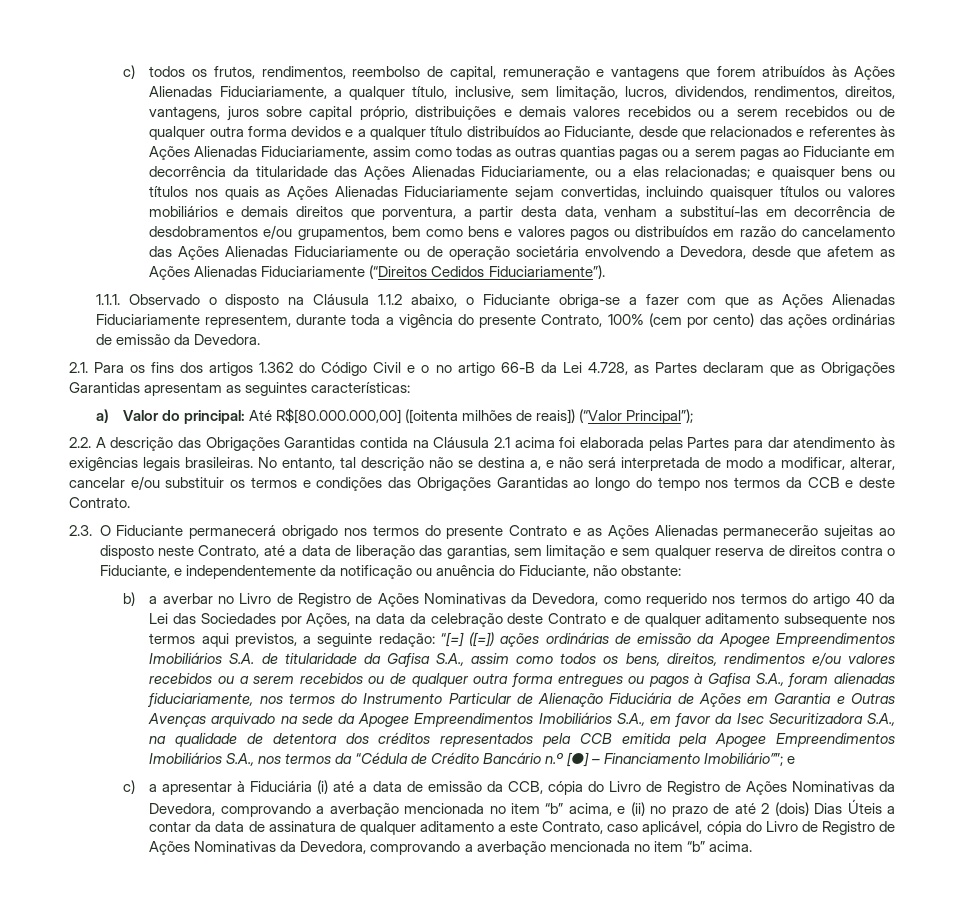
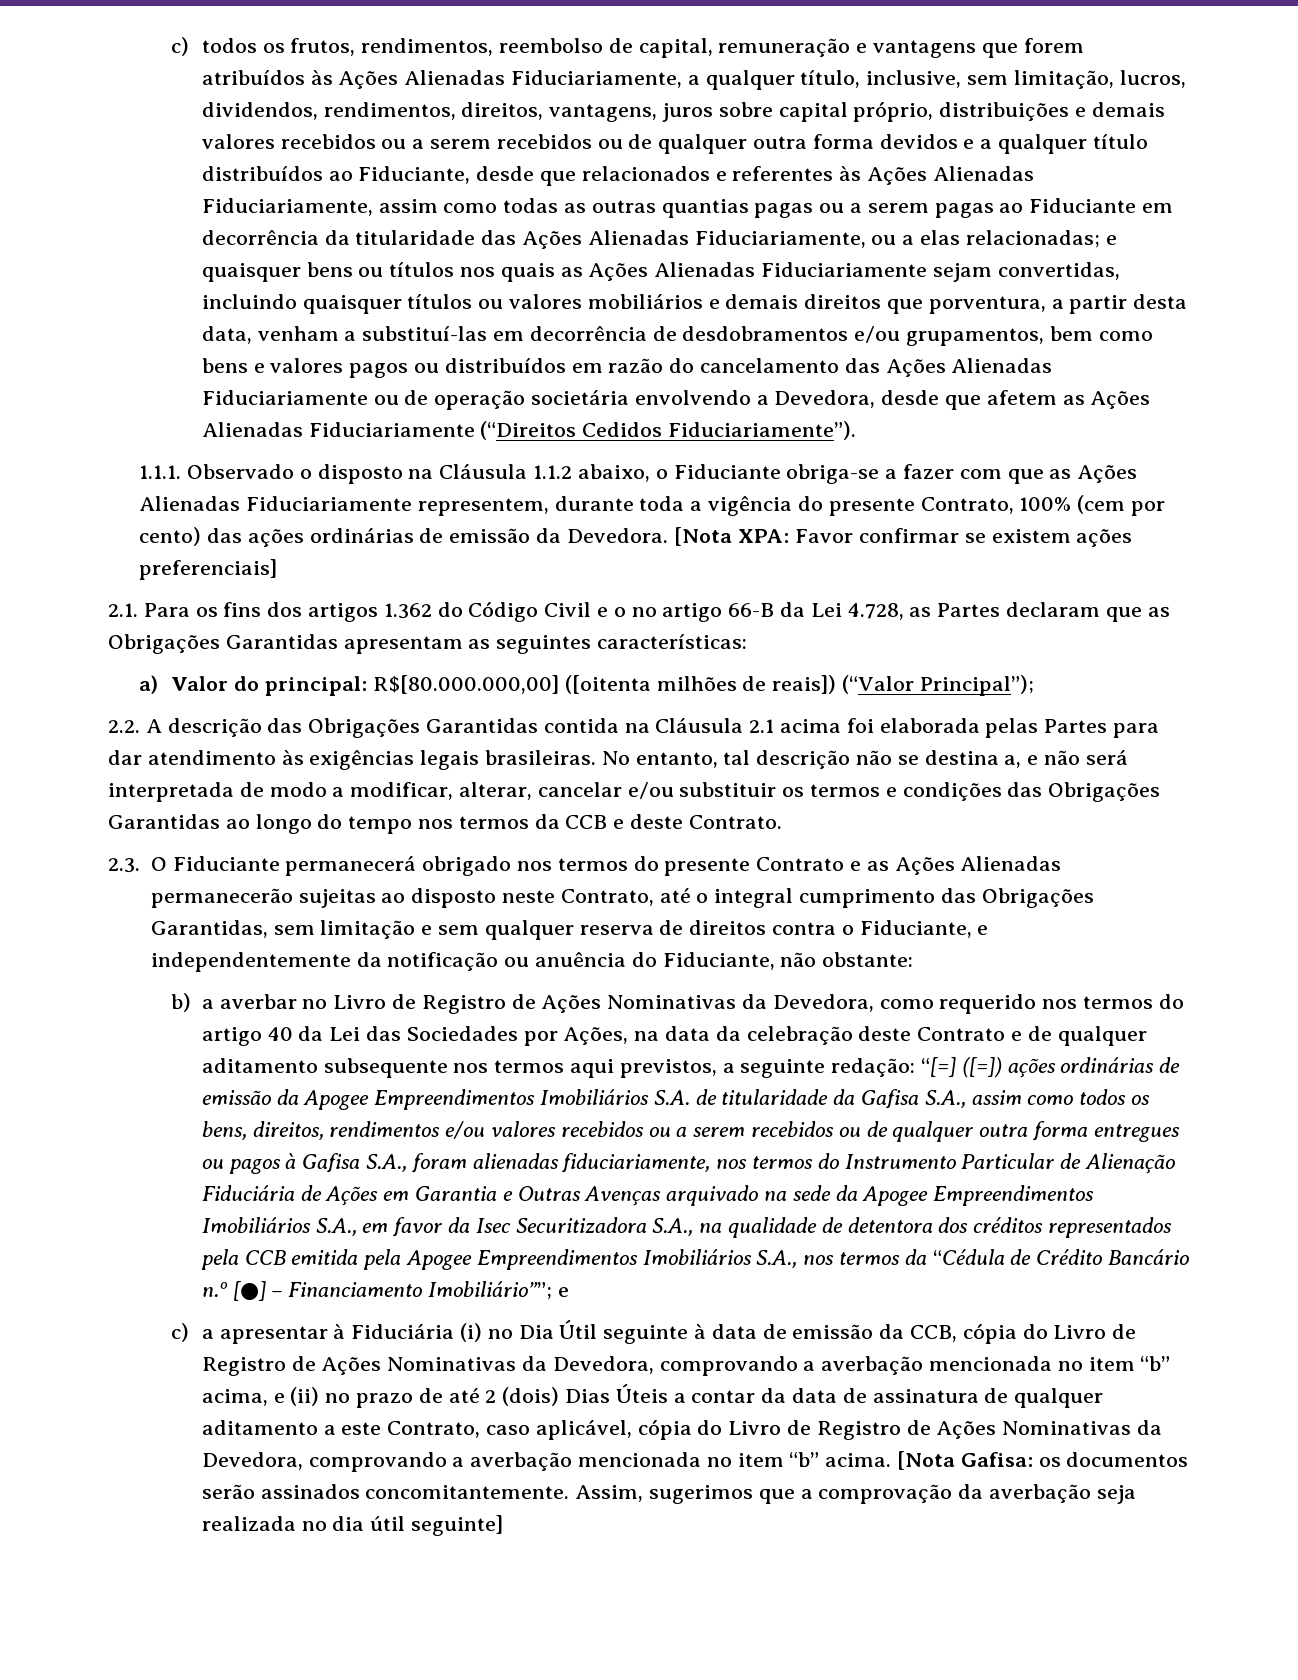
(260, 339) none -> [673,527,1133,547] [139,559,278,580] [Nota XPA: Favor confirmar se existem ações preferenciais]
[248,410,272,421] Até -> (368, 686) none
[289,545,510,559] a data de liberação das garantias, -> [696,888,1094,908] [150,920,268,938] o integral cumprimento das Obrigações Garantidas,
[333,781,368,792] até a -> [487,1320,706,1344] no Dia Útil seguinte à
(752, 846) none -> [896,1451,1189,1470] [201,1484,1136,1504] [201,1515,503,1536] [Nota Gafisa: os documentos serão assinados concomitantemente. Assim, sugerimos que a comprovação da averbação seja realizada no dia útil seguinte]

